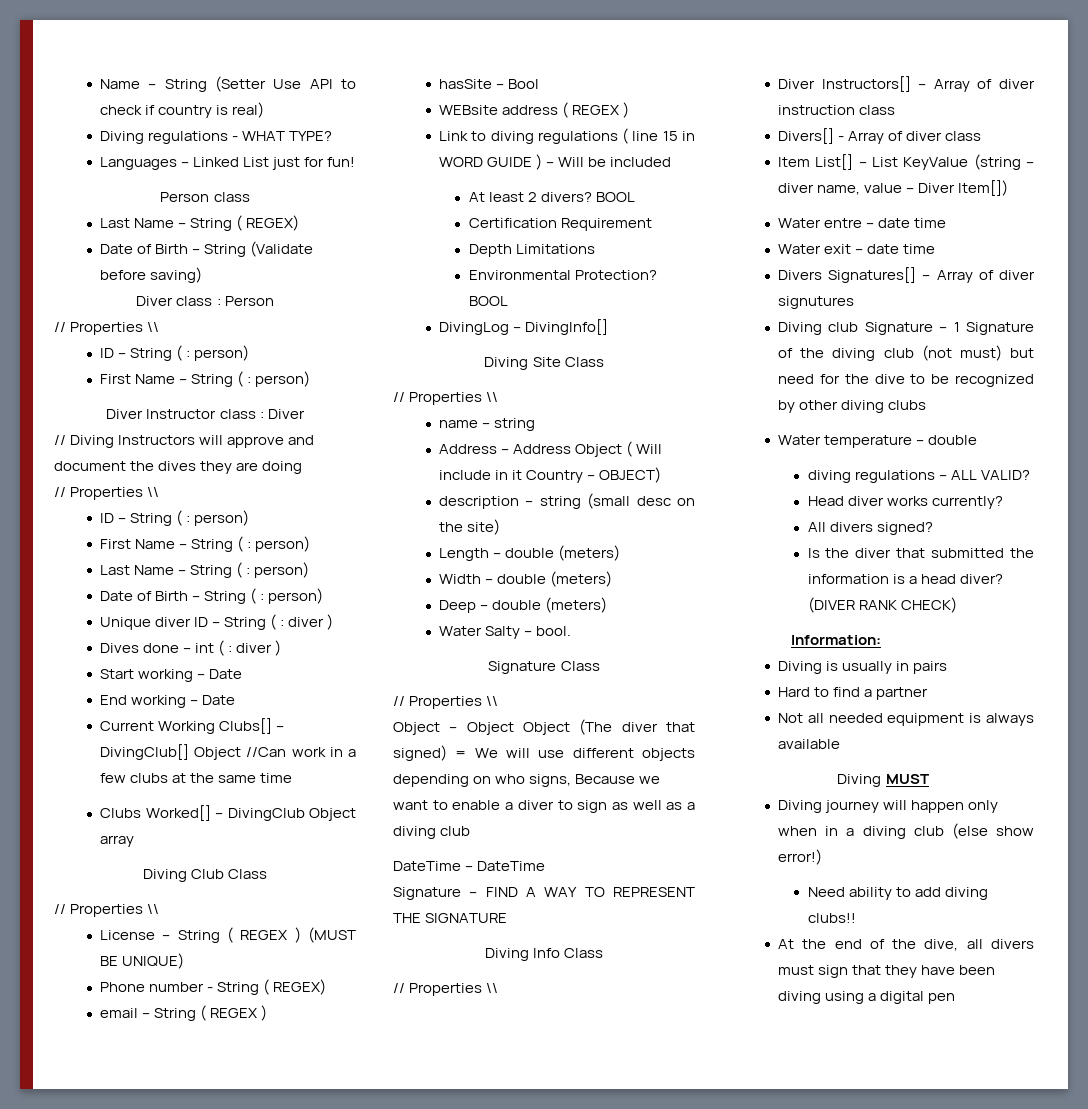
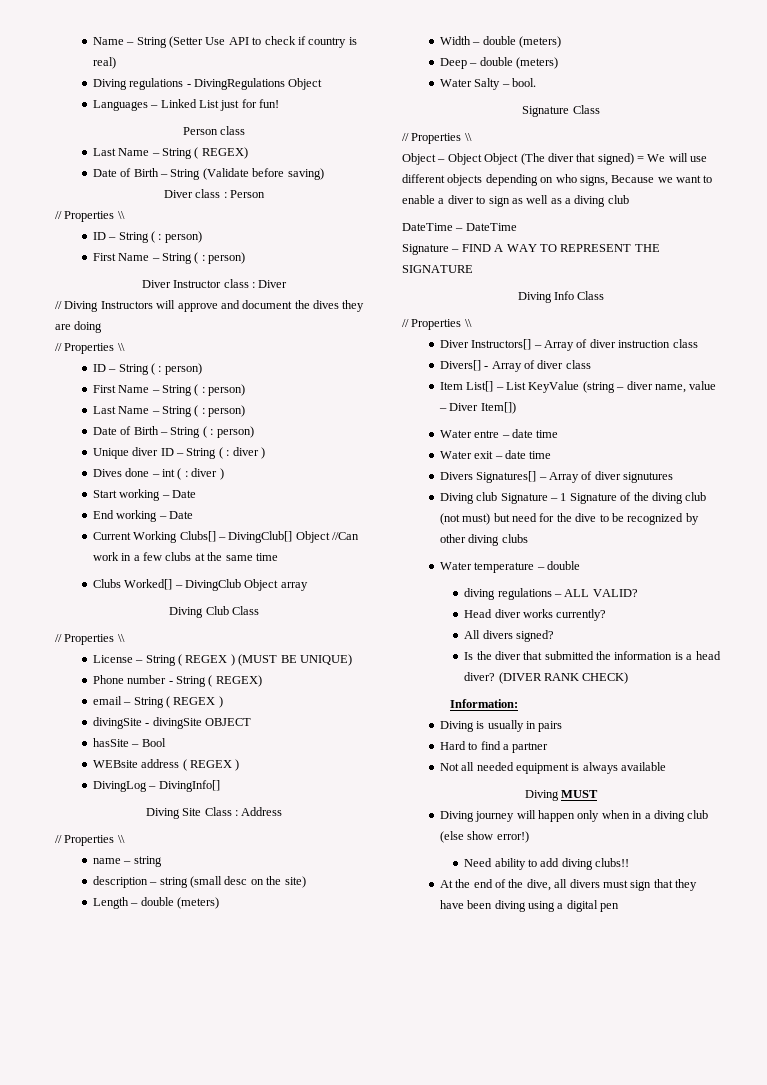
[242,131,333,141] WHAT TYPE? -> [194,78,323,90] DivingRegulations Object
(268, 1013) none -> [92,717,252,729] // divingSite - divingSite OBJECT
[439,128,695,144] [439,154,672,170] [468,192,635,202] [468,218,652,231] [468,244,595,257] [468,270,657,280] [468,296,508,306] // Link to diving regulations ( line 15 in WORD GUIDE ) – Will be included // At least 2 divers? BOOL // Certification Requirement // Depth Limitations // Environmental Protection? BOOL -> (240, 765) none
(604, 362) none -> [234,807,283,816] : Address
[439,441,663,457] [439,467,662,483] // Address – Address Object ( Will include in it Country – OBJECT) -> (162, 861) none

